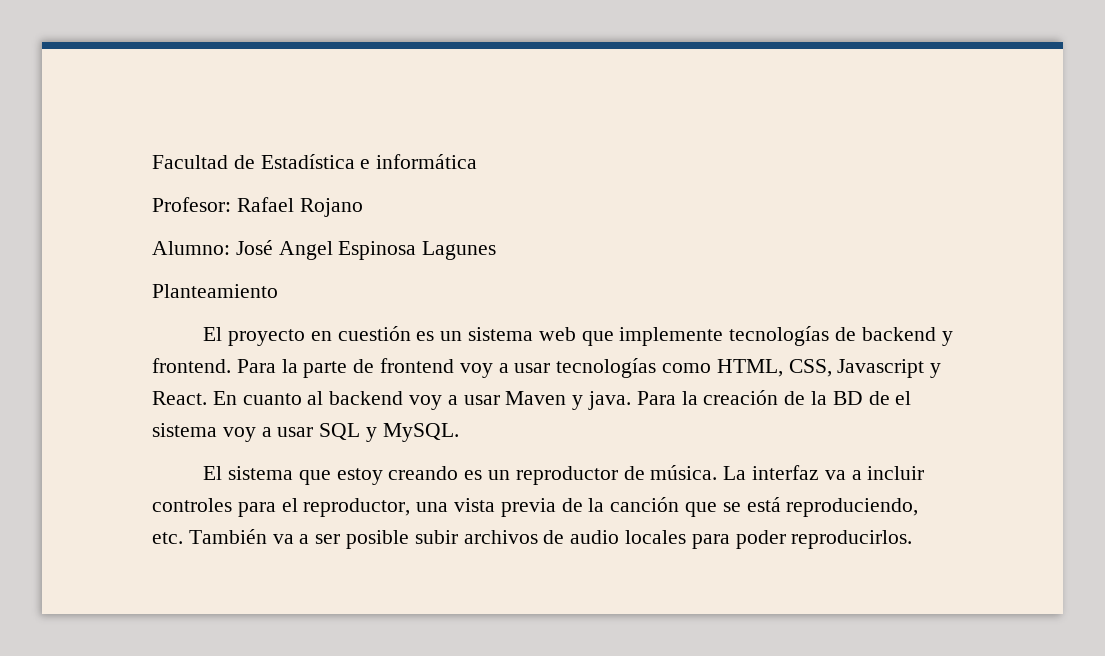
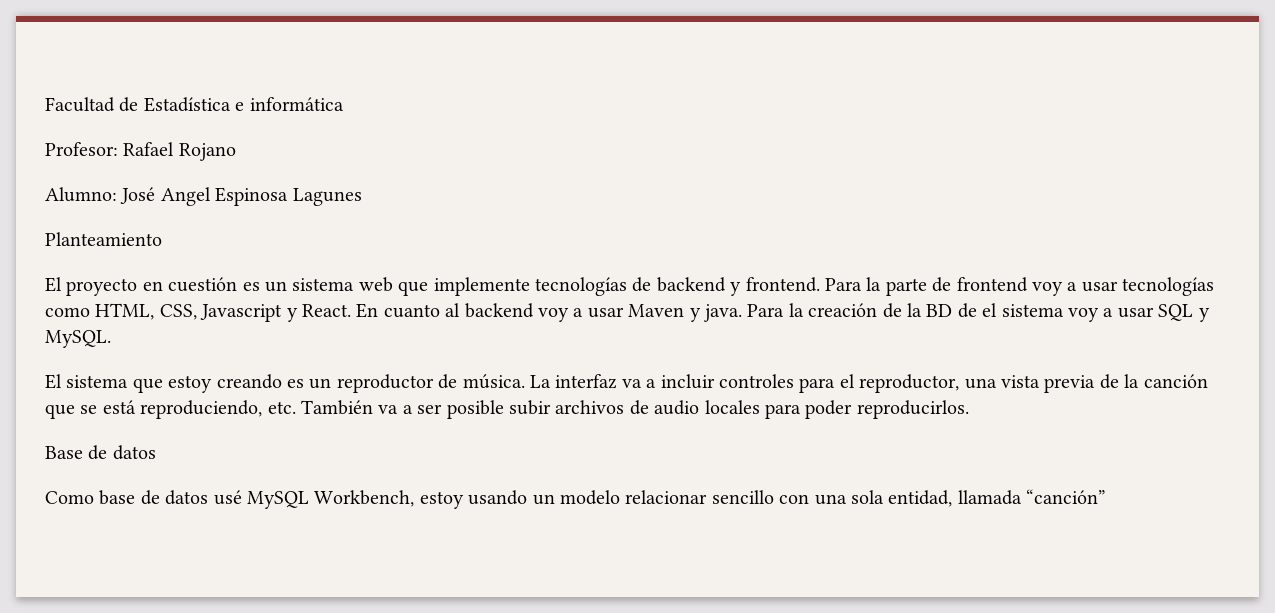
(913, 539) none -> [45,445,156,460] [45,489,1107,509] // Base de datos // Como base de datos usé MySQL Workbench, estoy usando un modelo relacionar sencillo con una sola entidad, llamada “canción”

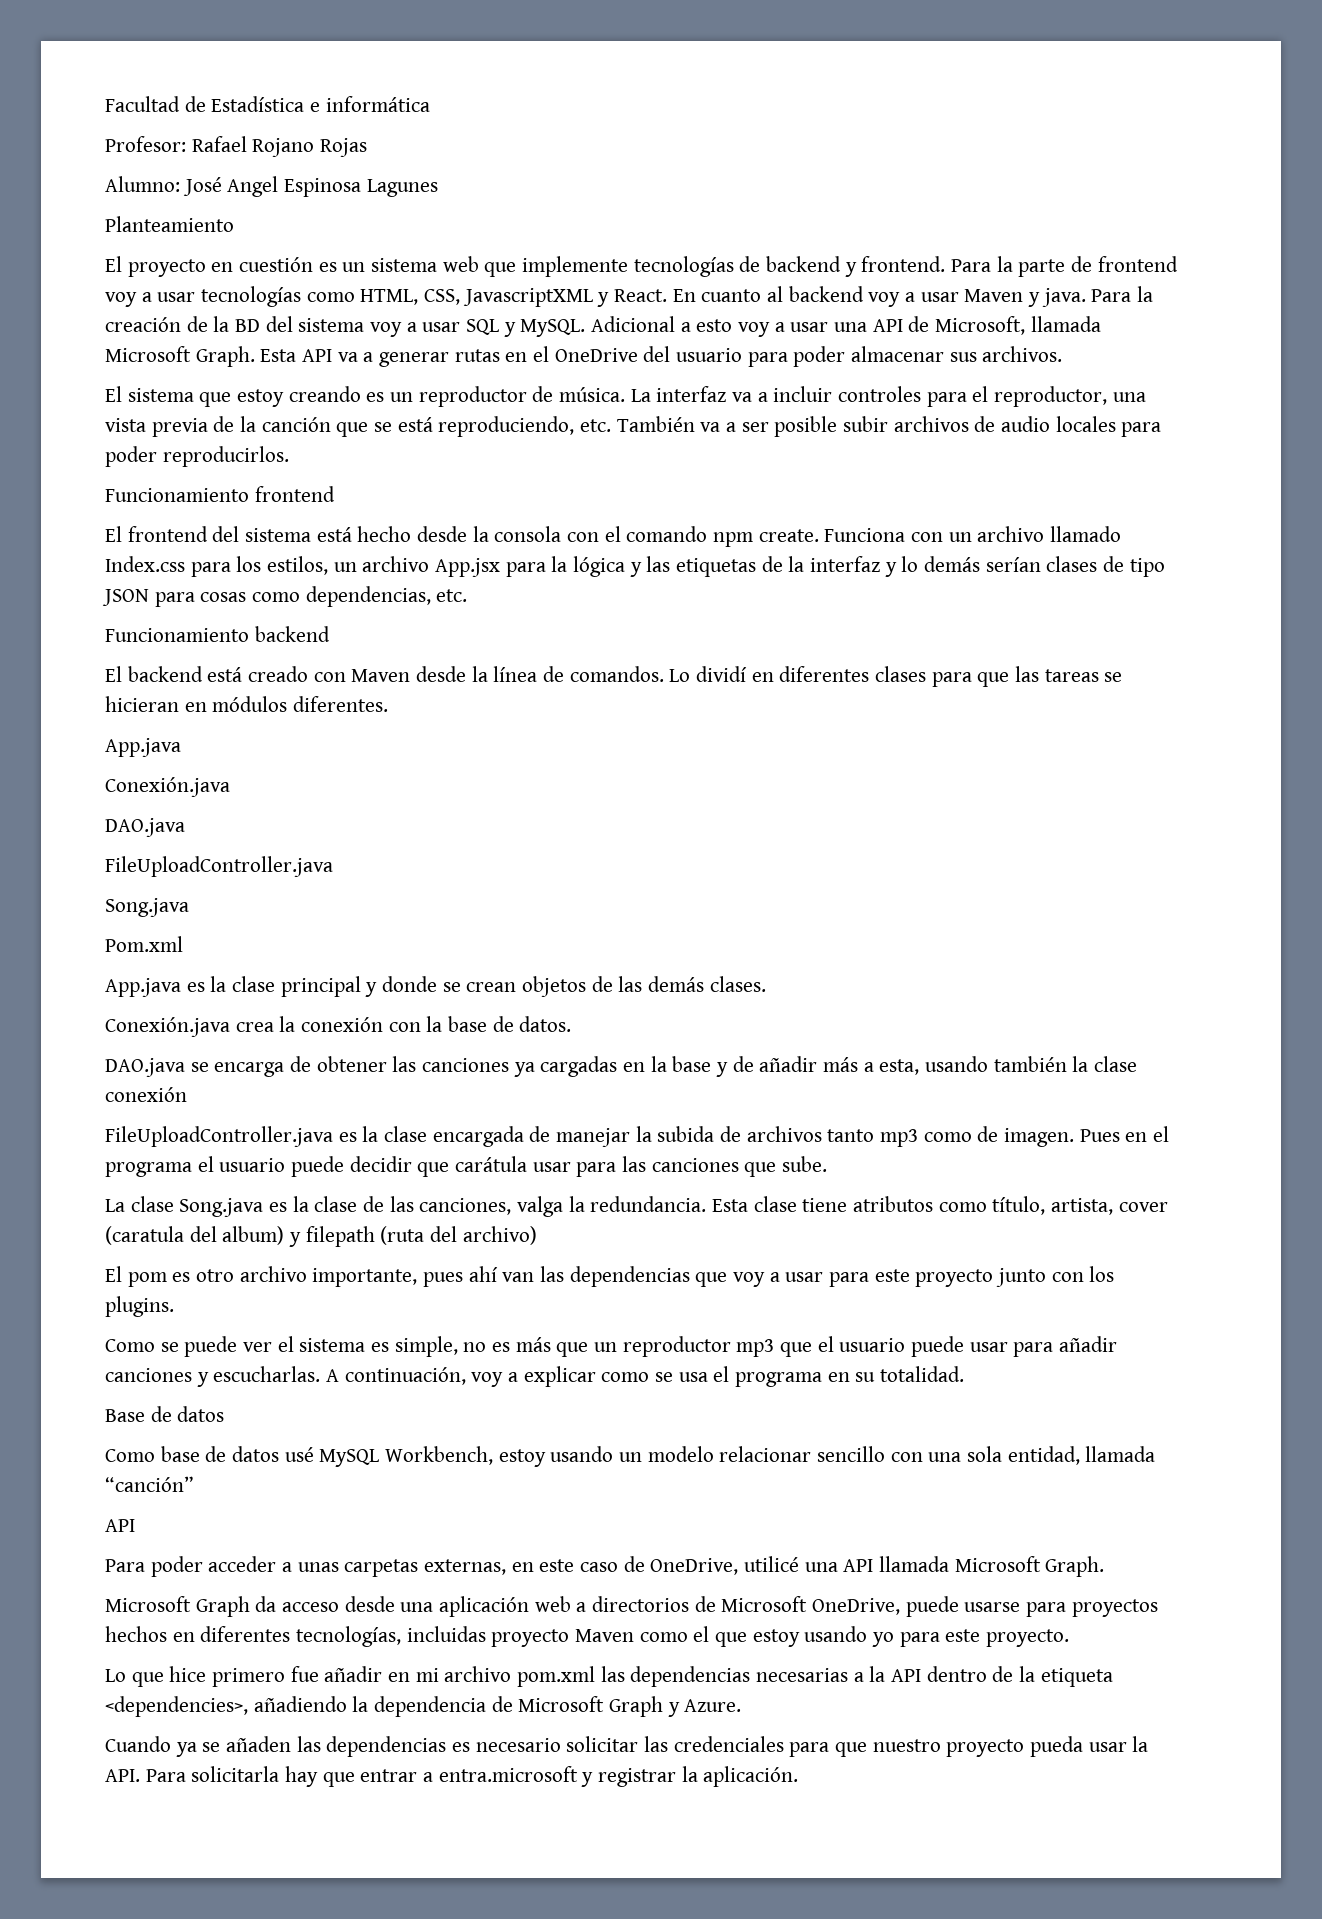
(236, 152) none -> [320,138,368,157] Rojas
[200,304,283,322] Javascript -> [462,288,593,307] JavascriptXML
[957,303,998,318] de el -> [265,316,293,332] del
(111, 339) none -> [591,316,1101,337] [105,346,1063,367] Adicional a esto voy a usar una API de Microsoft, llamada Microsoft Graph. Esta API va a generar rutas en el OneDrive del usuario para poder almacenar sus archivos.
(969, 409) none -> [105,486,335,502] [105,526,1122,547] [105,556,1165,577] [102,586,468,607] [105,626,330,642] [105,666,1123,687] [105,696,389,712] [105,738,181,757] [105,777,230,797] [105,818,185,837] [105,856,333,877] [105,898,189,917] [105,936,183,952] [105,976,766,997] [105,1016,572,1037] [105,1056,1138,1077] [105,1087,187,1102] [105,1126,1170,1147] [105,1156,828,1177] [105,1196,1168,1217] [105,1226,537,1247] [105,1266,1115,1287] [105,1296,174,1317] [105,1336,1118,1357] [105,1366,965,1387] // Funcionamiento frontend // El frontend del sistema está hecho desde la consola con el comando npm create. Funciona con un archivo llamado Index.css para los estilos, un archivo App.jsx para la lógica y las etiquetas de la interfaz y lo demás serían clases de tipo JSON para cosas como dependencias, etc. // Funcionamiento backend // El backend está creado con Maven desde la línea de comandos. Lo dividí en diferentes clases para que las tareas se hicieran en módulos diferentes. // App.java // Conexión.java // DAO.java // FileUploadController.java // Song.java // Pom.xml // App.java es la clase principal y donde se crean objetos de las demás clases. // Conexión.java crea la conexión con la base de datos. // DAO.java se encarga de obtener las canciones ya cargadas en la base y de añadir más a esta, usando también la clase conexión // FileUploadController.java es la clase encargada de manejar la subida de archivos tanto mp3 como de imagen. Pues en el programa el usuario puede decidir que carátula usar para las canciones que sube. // La clase Song.java es la clase de las canciones, valga la redundancia. Esta clase tiene atributos como título, artista, cover (caratula del album) y filepath (ruta del archivo) // El pom es otro archivo importante, pues ahí van las dependencias que voy a usar para este proyecto junto con los plugins. // Como se puede ver el sistema es simple, no es más que un reproductor mp3 que el usuario puede usar para añadir canciones y escucharlas. A continuación, voy a explicar como se usa el programa en su totalidad.
(1107, 496) none -> [105,1519,135,1532] [105,1556,1105,1577] [105,1596,1158,1617] [105,1626,1070,1647] [105,1666,1113,1687] [105,1696,742,1717] [105,1736,1149,1757] [105,1766,799,1787] // API // Para poder acceder a unas carpetas externas, en este caso de OneDrive, utilicé una API llamada Microsoft Graph. // Microsoft Graph da acceso desde una aplicación web a directorios de Microsoft OneDrive, puede usarse para proyectos hechos en diferentes tecnologías, incluidas proyecto Maven como el que estoy usando yo para este proyecto. // Lo que hice primero fue añadir en mi archivo pom.xml las dependencias necesarias a la API dentro de la etiqueta <dependencies>, añadiendo la dependencia de Microsoft Graph y Azure. // Cuando ya se añaden las dependencias es necesario solicitar las credenciales para que nuestro proyecto pueda usar la API. Para solicitarla hay que entrar a entra.microsoft y registrar la aplicación.

